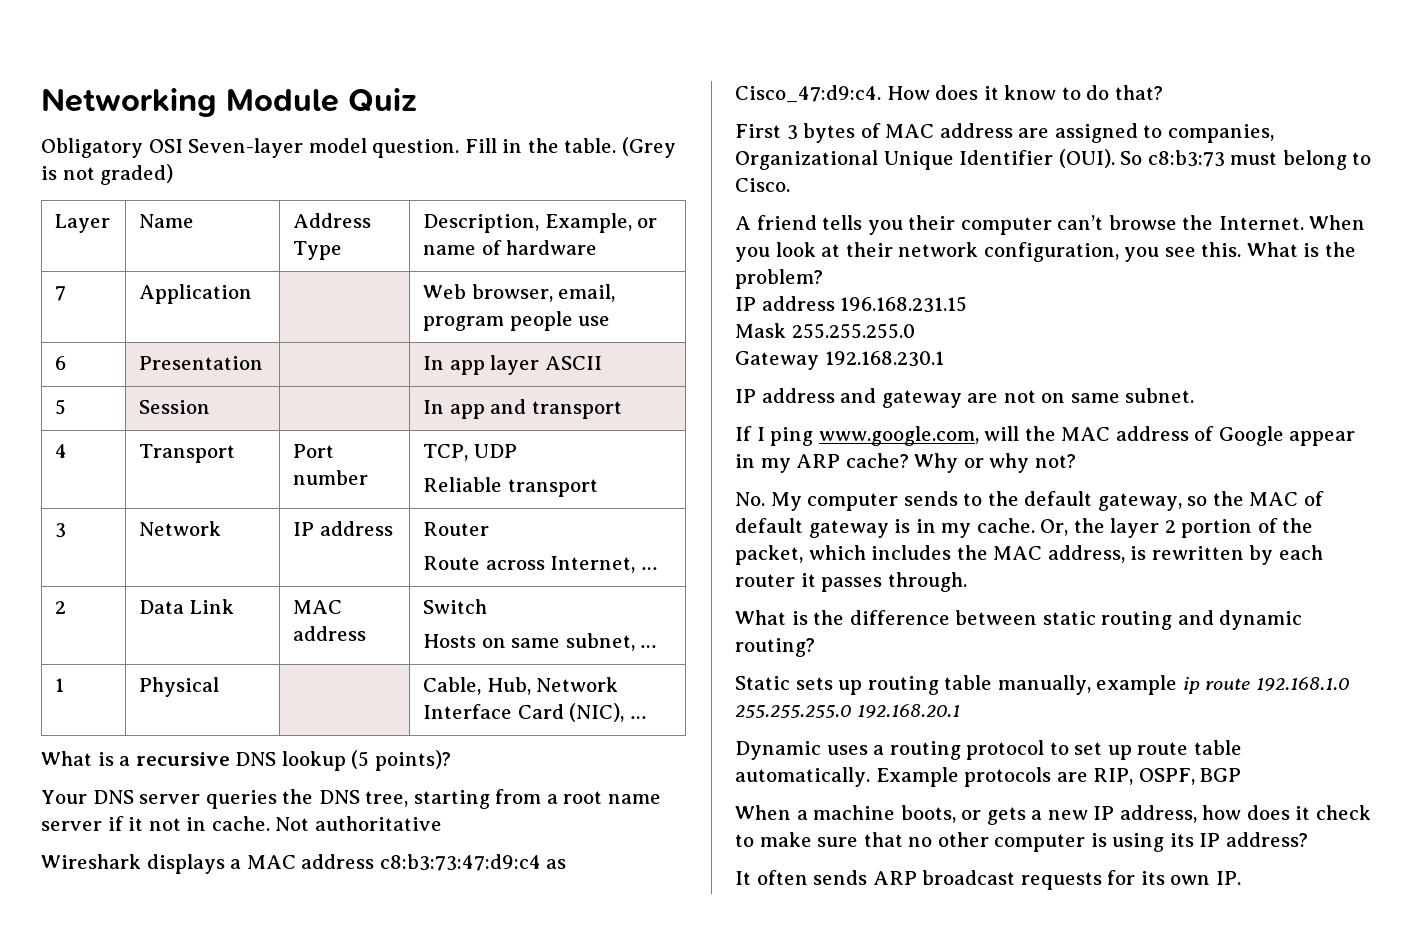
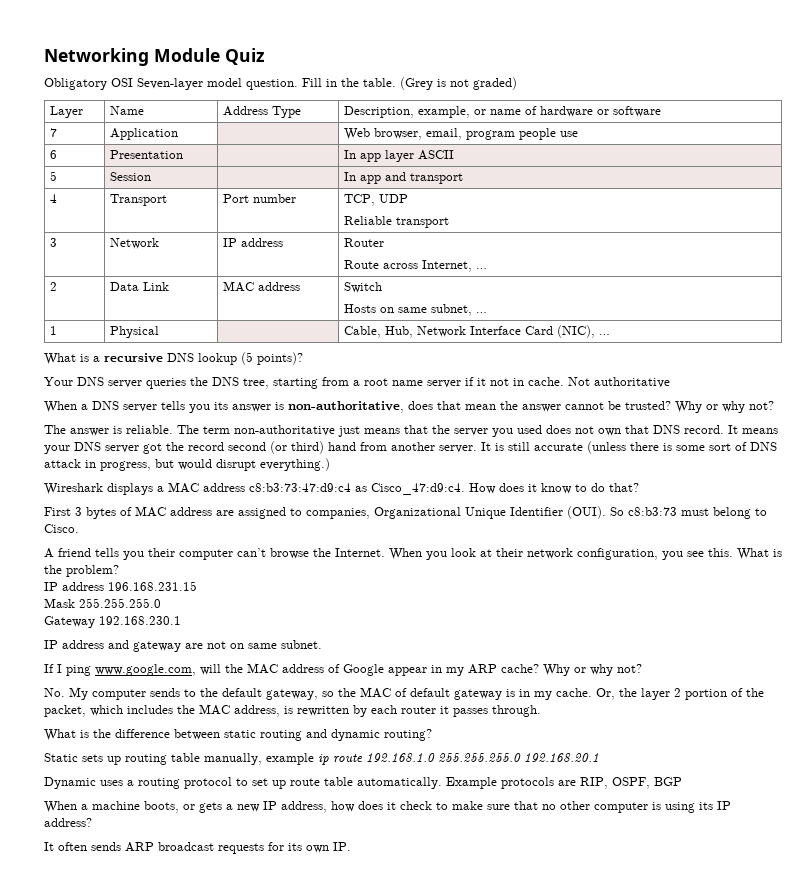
[544,213,632,233] Example, -> [417,106,470,118] example,
(598, 247) none -> [596,106,661,117] or software
(442, 823) none -> [44,401,774,413] [44,425,778,437] [44,441,777,454] [44,458,330,471] // When a DNS server tells you its answer is non-authoritative, does that mean the answer cannot be trusted? Why or why not? // The answer is reliable. The term non-authoritative just means that the server you used does not own that DNS record. It means your DNS server got the record second (or third) hand from another server. It is still accurate (unless there is some sort of DNS attack in progress, but would disrupt everything.)

